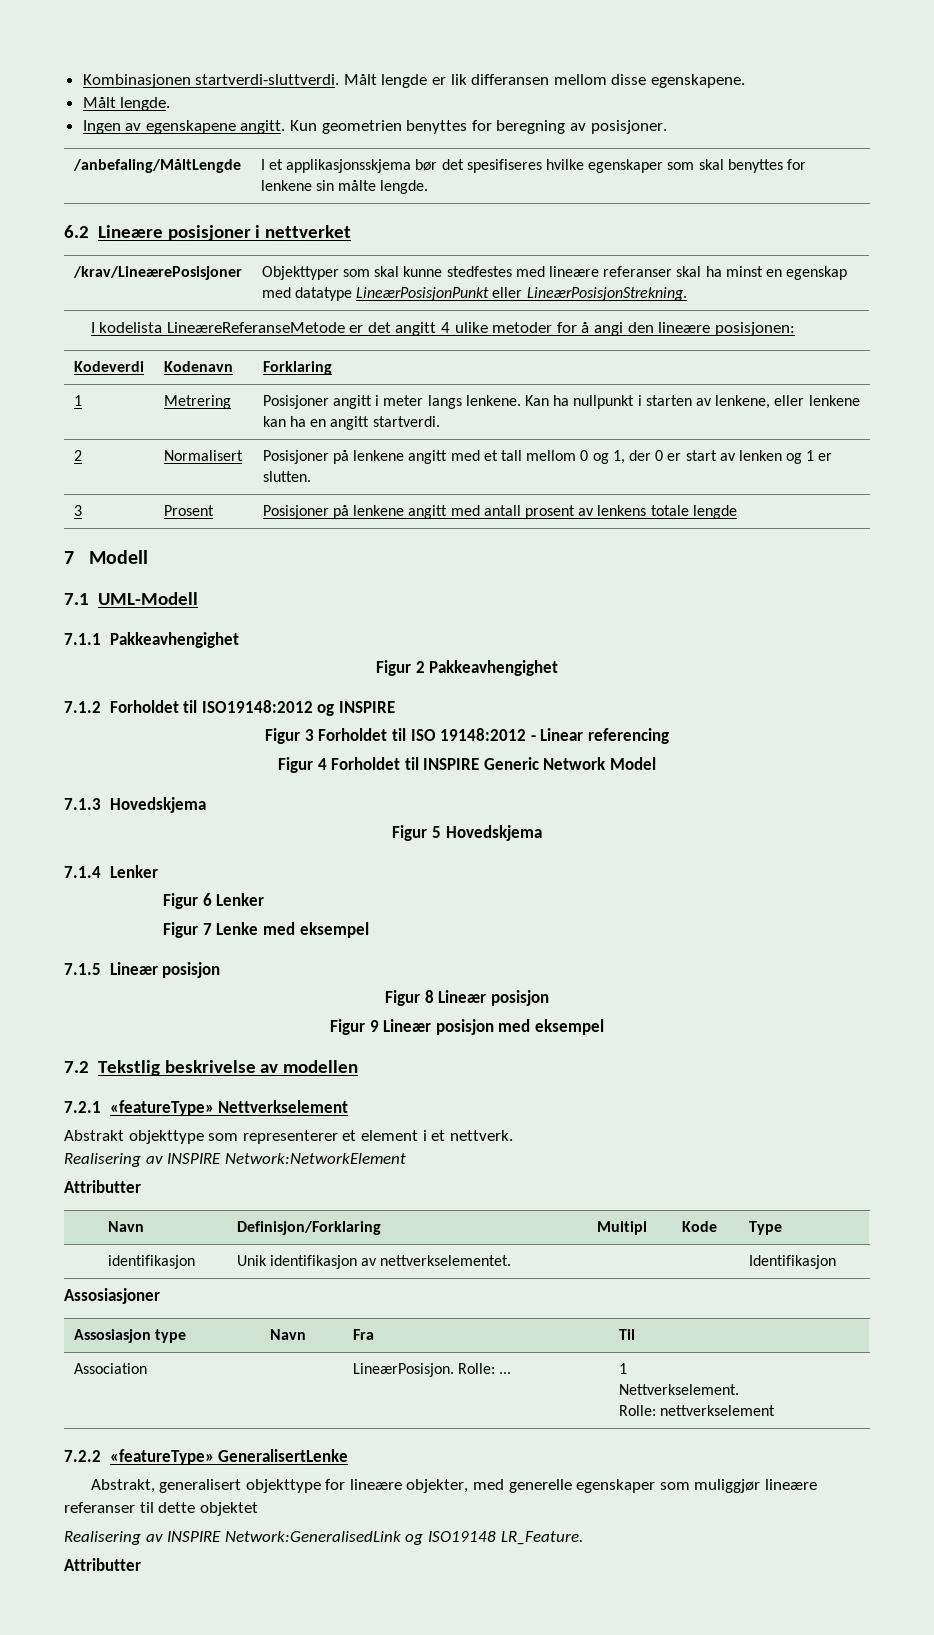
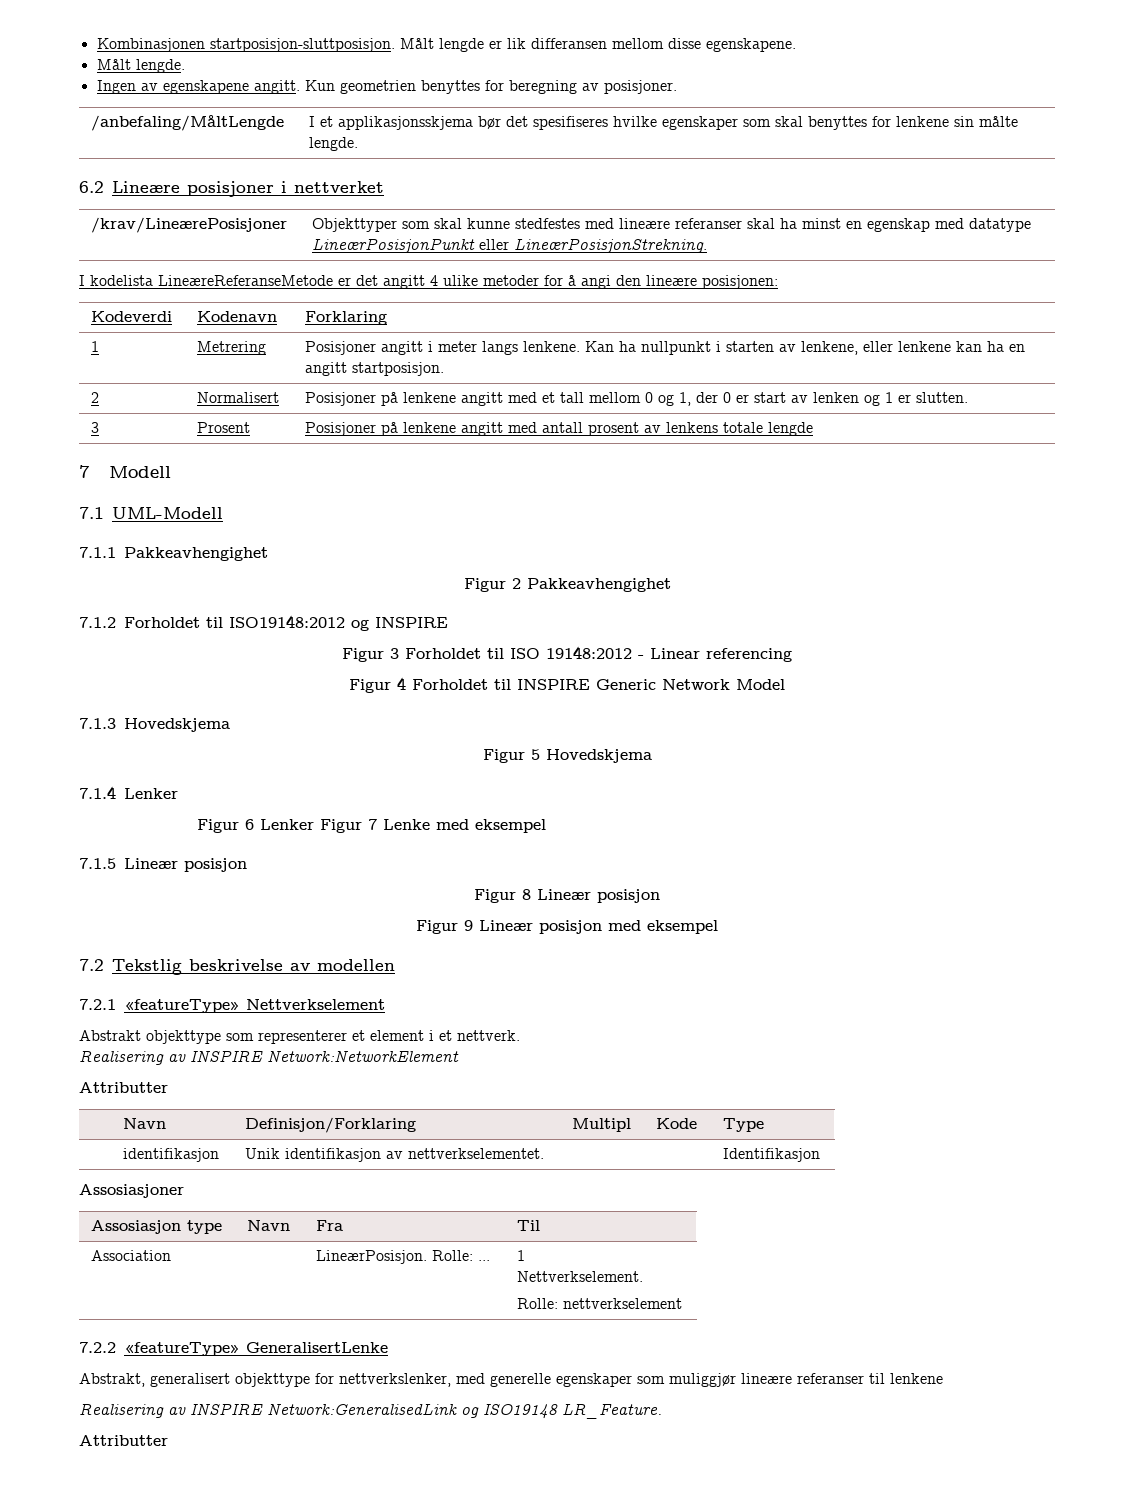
[195,74,340,85] startverdi-sluttverdi. -> [209,38,395,52] startposisjon-sluttposisjon.
[372,416,440,427] startverdi. -> [352,362,445,376] startposisjon.
(265, 899) // -> (315, 824) none
[349,1479,469,1493] lineære objekter, -> [339,1373,451,1387] nettverkslenker,
[158,1502,258,1516] dette objektet -> [890,1373,943,1384] lenkene

